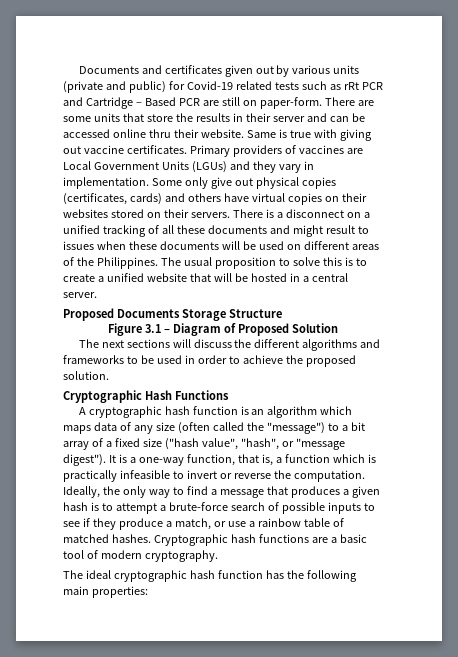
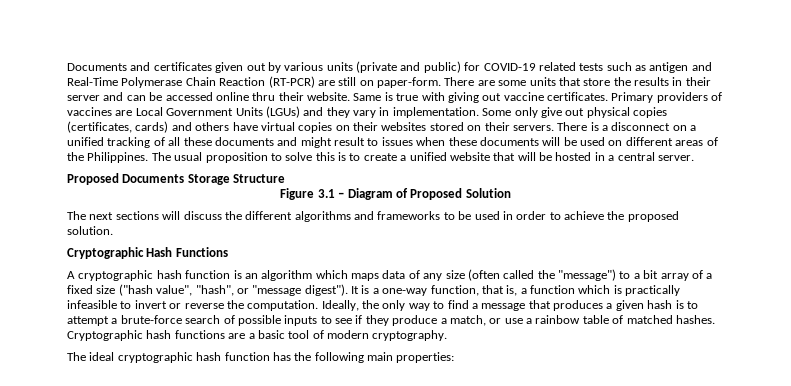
[186,81,233,90] Covid-19 -> [483,63,536,71] COVID-19
[343,82,383,90] [63,97,200,109] rRt PCR and Cartridge – Based PCR -> [649,62,712,73] [67,76,315,88] antigen and Real-Time Polymerase Chain Reaction (RT-PCR)

